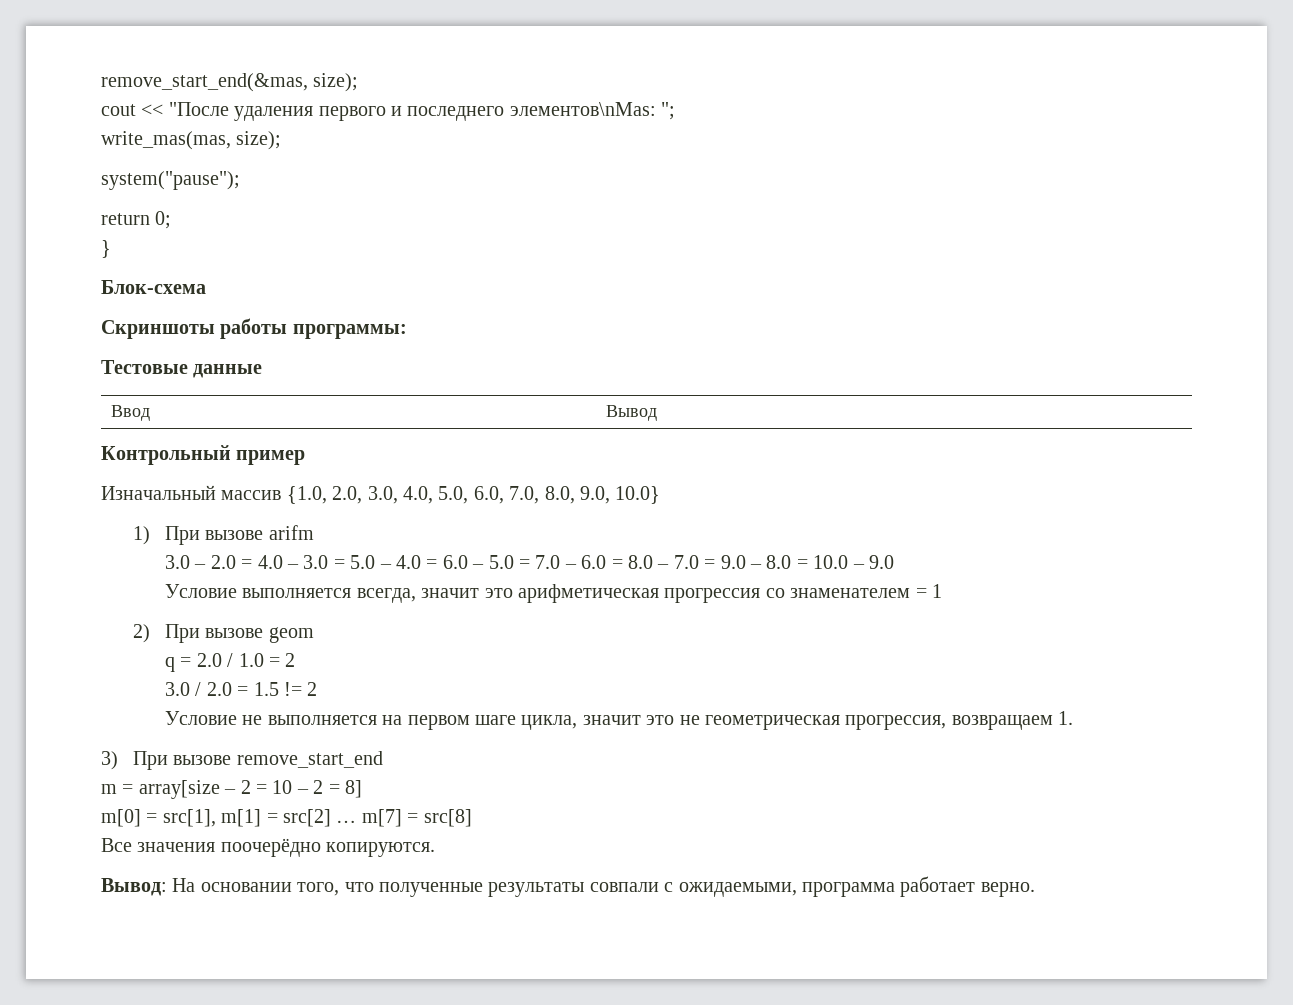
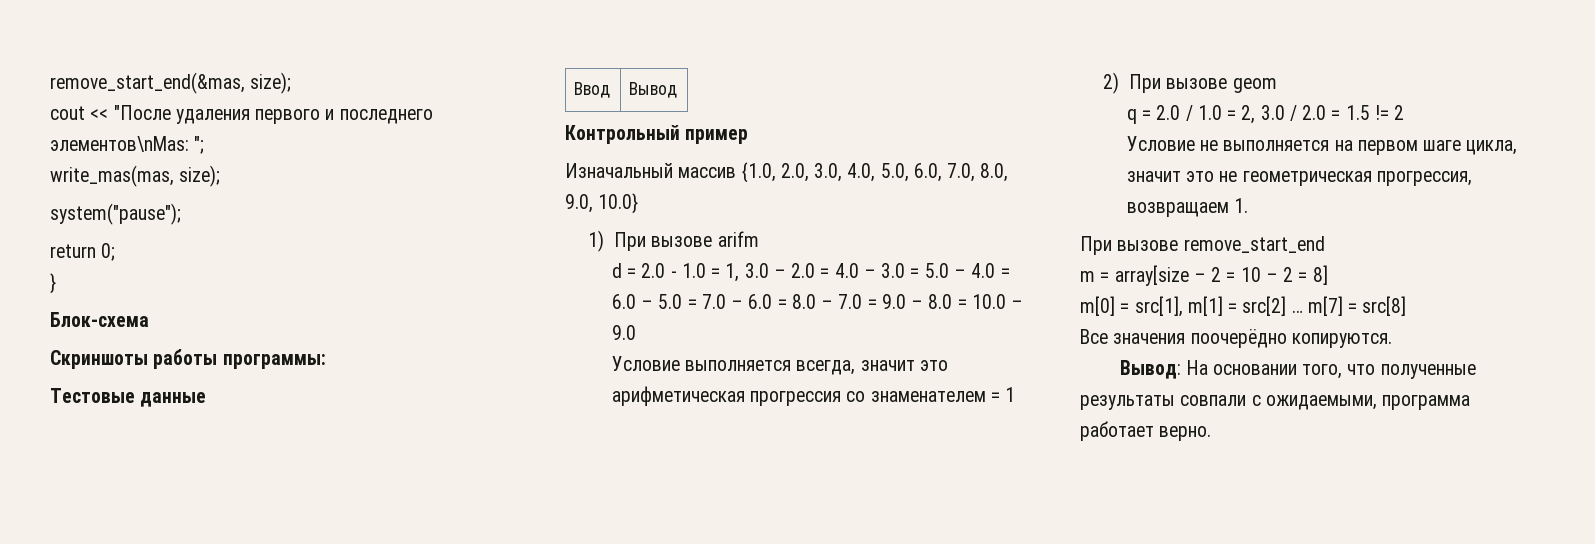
(314, 532) none -> [611,263,740,282] d = 2.0 - 1.0 = 1,
[285,653,296,667] 2 // -> [1241,105,1256,124] 2,
[101,751,118,770] 3) -> (1248, 205) none

